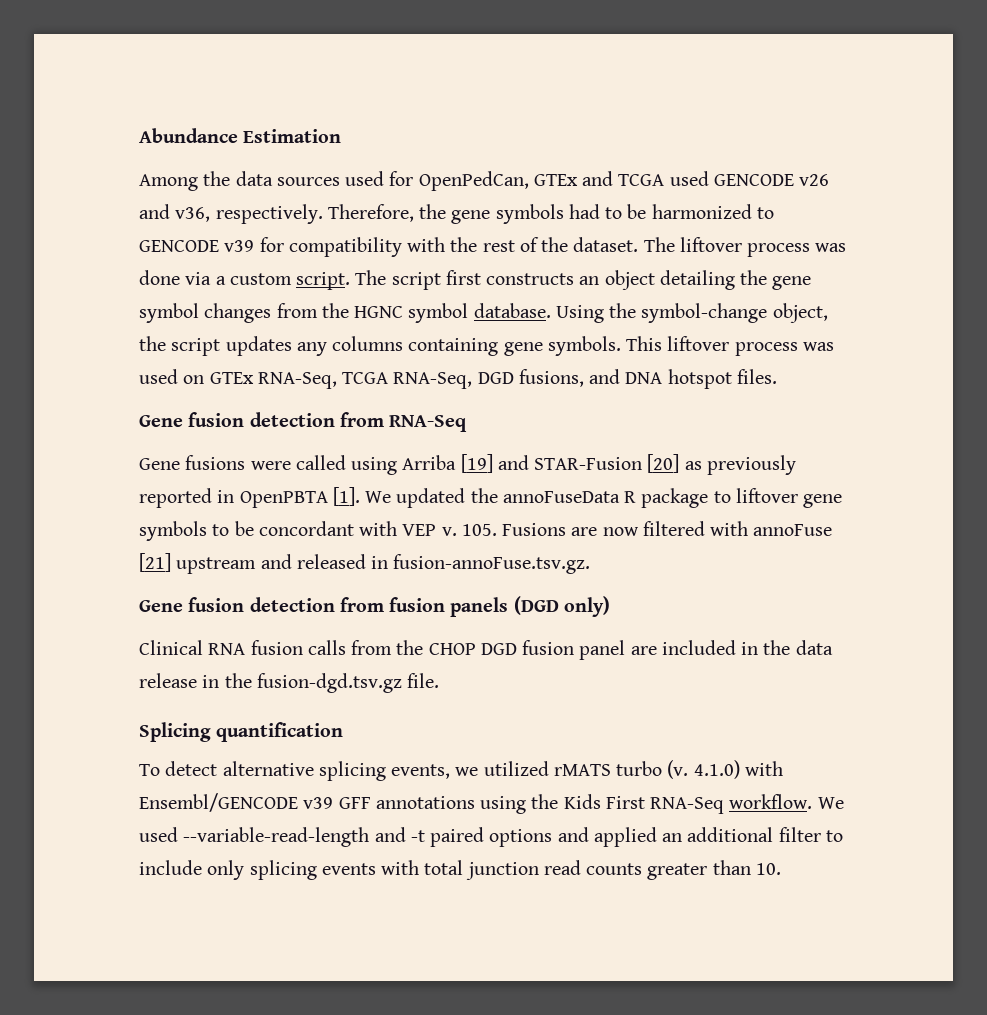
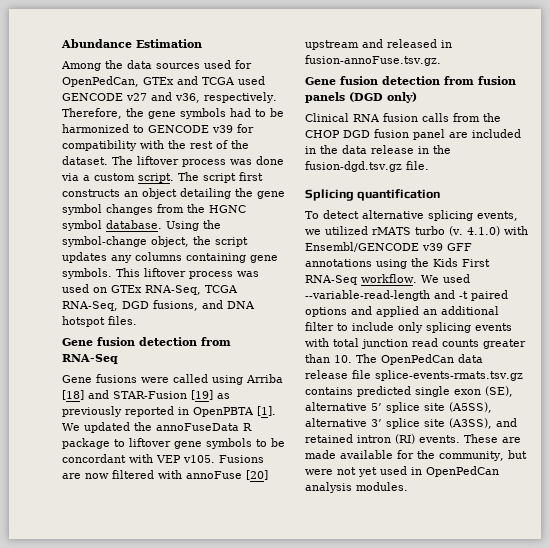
[799,174,830,186] v26 -> [126,93,147,101] v27
[460,454,493,473] [19] -> [62,390,84,400] [18]
[647,454,680,473] [20] -> [191,390,213,400] [19]
[441,524,497,536] v. 105. -> [183,455,215,463] v105.
[139,553,171,572] [21] -> [246,470,268,480] [20]
(781, 869) none -> [356,354,483,365] [305,370,523,381] [305,386,513,397] [305,402,492,413] [305,418,517,429] [305,434,521,444] [305,450,527,461] [305,466,499,477] [305,482,408,493] The OpenPedCan data release file splice-events-rmats.tsv.gz contains predicted single exon (SE), alternative 5’ splice site (A5SS), alternative 3’ splice site (A3SS), and retained intron (RI) events. These are made available for the community, but were not yet used in OpenPedCan analysis modules.

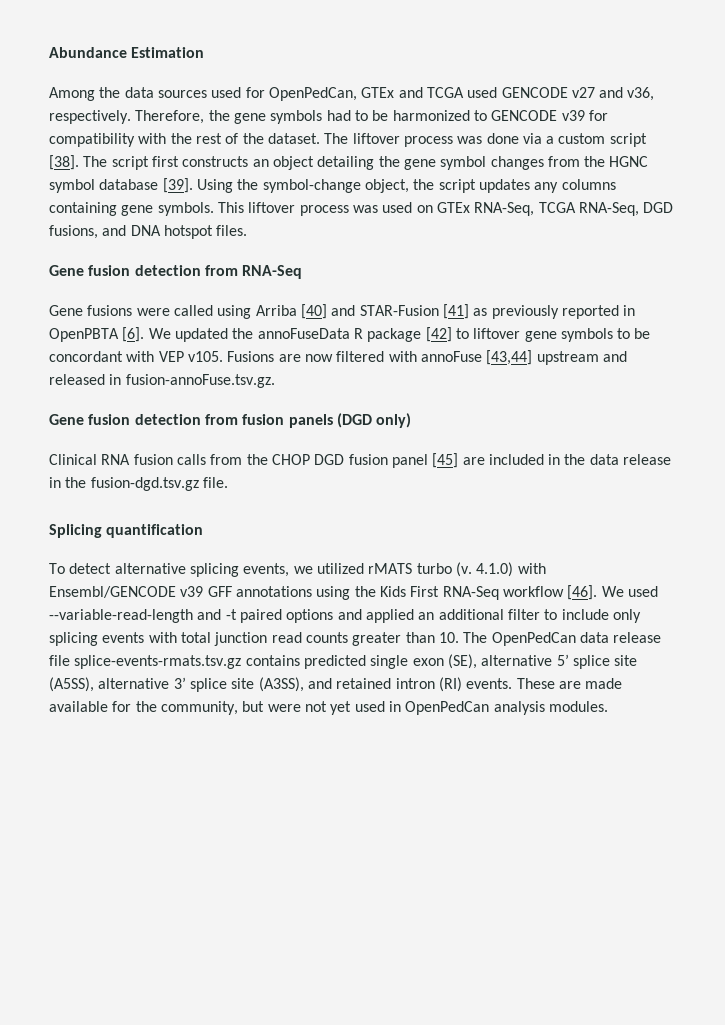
[138,173,174,183] script. -> [609,133,647,147] [49,155,79,170] script [38].
[106,220,162,229] database. -> [99,178,193,193] database [39].
[62,390,84,400] [18] -> [300,304,327,319] [40]
[191,390,213,400] [19] -> [442,304,469,319] [41]
[257,406,276,416] [1]. -> [122,327,145,342] [6].
(110, 443) none -> [425,327,452,342] [42]
[246,470,268,480] [20] -> [486,350,533,365] [43,44]
(445, 134) none -> [432,453,459,468] [45]
[361,274,417,283] workflow. -> [502,585,598,600] workflow [46].

